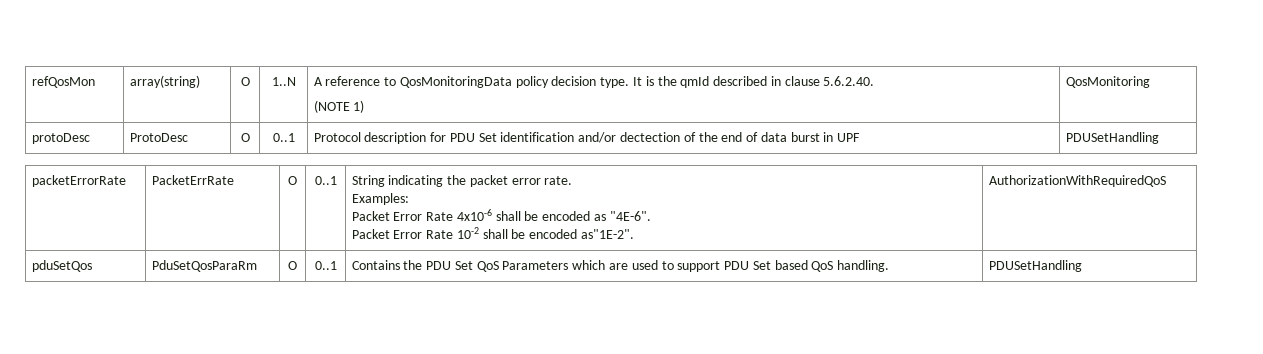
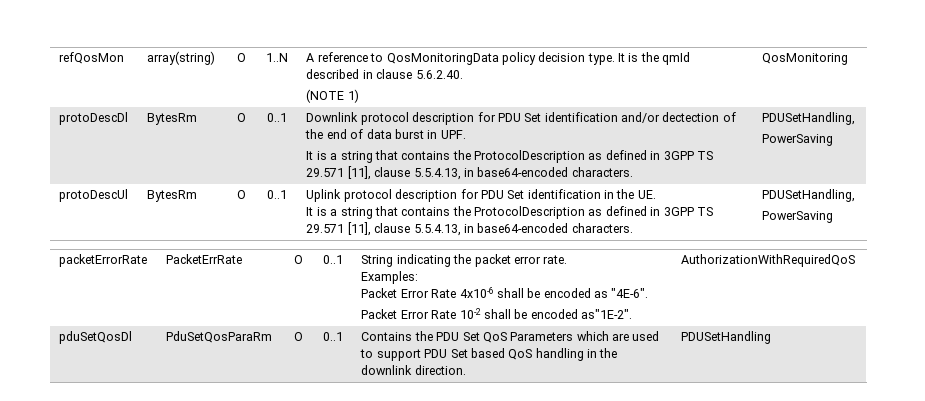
[31,133,90,144] [129,133,188,142] [240,133,250,142] [272,133,295,142] [313,132,361,142] protoDesc | ProtoDesc | O | 0..1 | Protocol -> [59,112,129,125] [147,113,198,125] [236,113,246,122] [266,113,287,122] [306,112,409,125] protoDescDl | BytesRm | O | 0..1 | Downlink protocol
[837,133,861,142] [1065,132,1159,144] UPF | PDUSetHandling -> [440,130,466,139] [306,150,713,163] [306,166,633,180] [762,112,856,125] [762,134,834,146] [59,189,129,202] [147,190,198,202] [236,190,246,199] [266,190,287,199] [306,189,656,202] [306,206,713,219] [306,222,633,236] [762,189,856,202] [762,211,834,223] UPF. // It is a string that contains the ProtocolDescription as defined in 3GPP TS 29.571 [11], clause 5.5.4.13, in base64-encoded characters. | PDUSetHandling, // PowerSaving // protoDescUl | BytesRm | O | 0..1 | Uplink protocol description for PDU Set identification in the UE. // It is a string that contains the ProtocolDescription as defined in 3GPP TS 29.571 [11], clause 5.5.4.13, in base64-encoded characters. | PDUSetHandling, // PowerSaving
[31,260,92,272] pduSetQos -> [59,331,133,344] pduSetQosDl
[837,260,890,272] handling. -> [535,348,618,361] [361,365,466,375] handling in the downlink direction.

